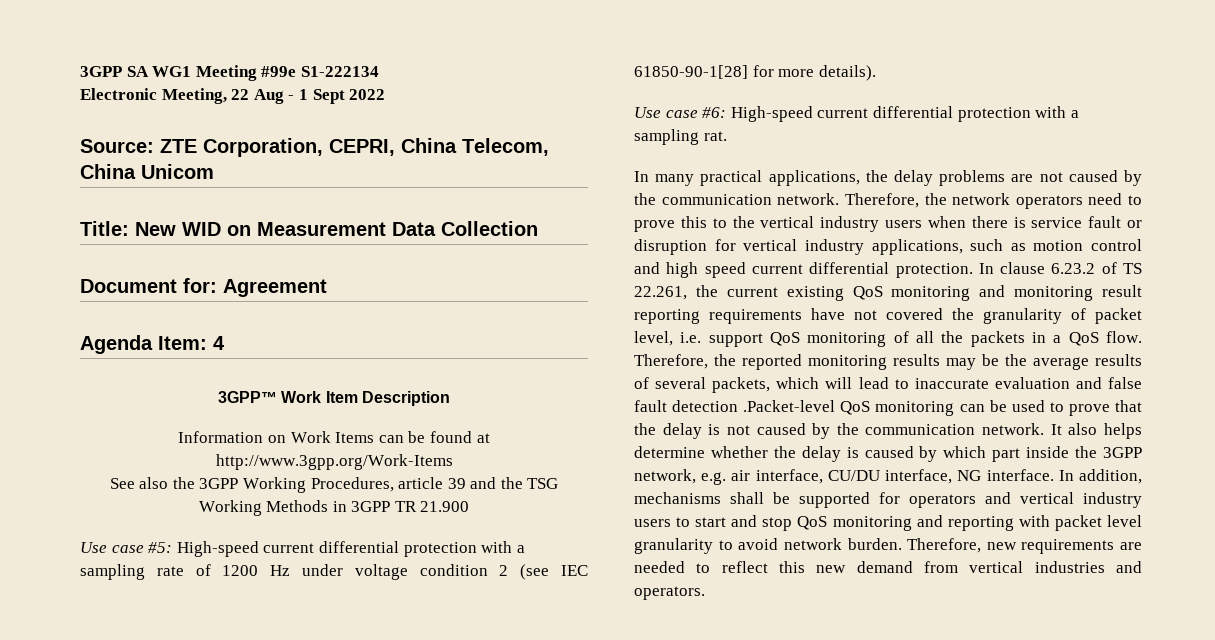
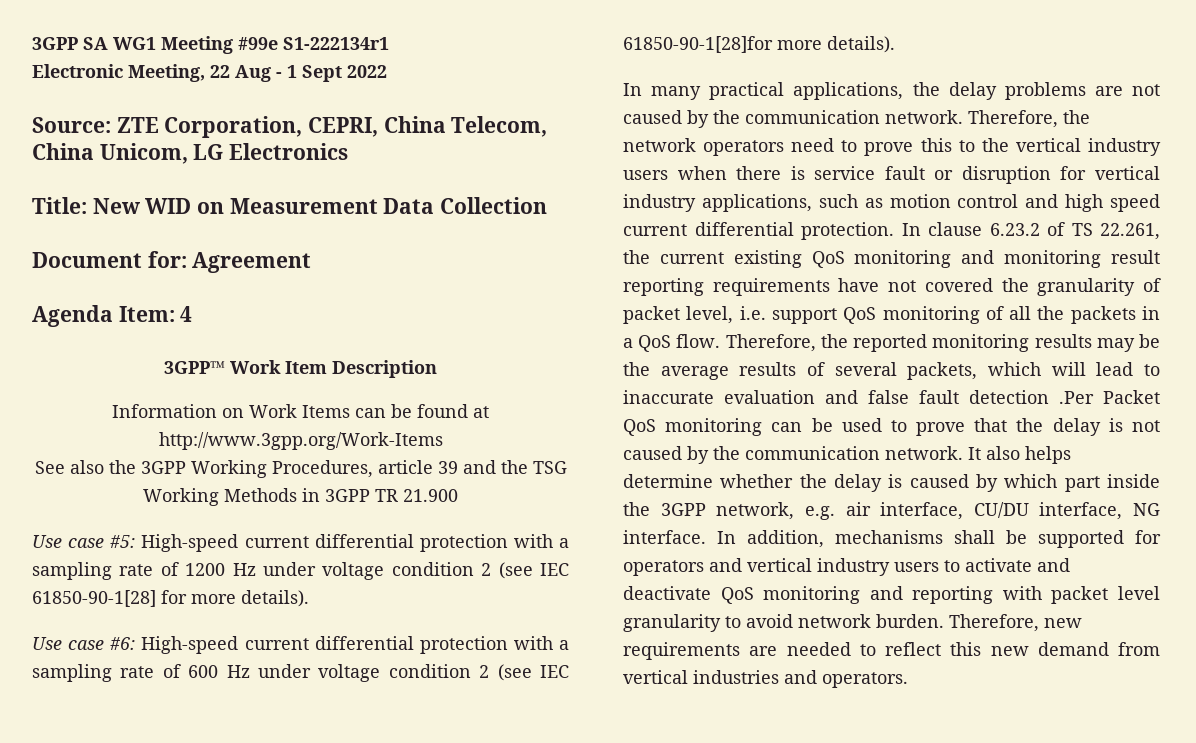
[300,66,379,77] S1-222134 -> [283,37,389,50] S1-222134r1
[141,164,214,179] Unicom -> [99,143,349,164] Unicom, LG Electronics
[703,131,727,141] rat. -> [120,664,569,682] [623,36,895,53] rate of 600 Hz under voltage condition 2 (see IEC 61850-90-1[28]for more details).
[743,400,836,412] .Packet-level -> [1059,390,1160,404] .Per Packet
[695,515,793,531] start and stop -> [965,558,1070,572] [623,586,711,600] activate and deactivate

